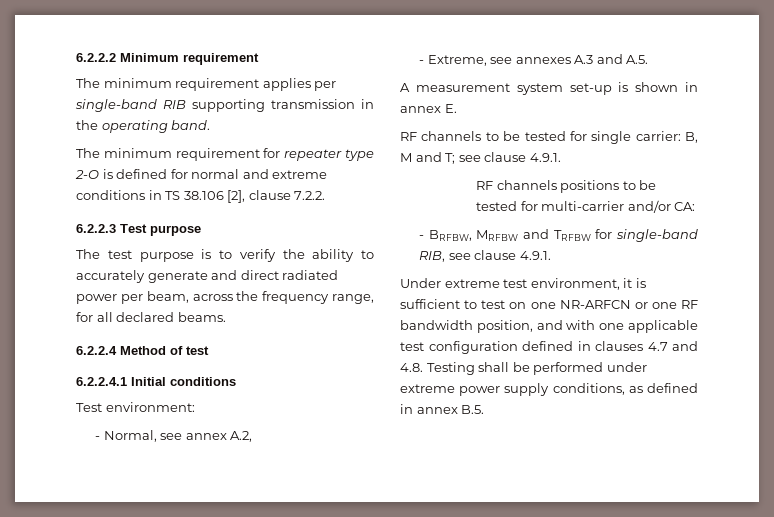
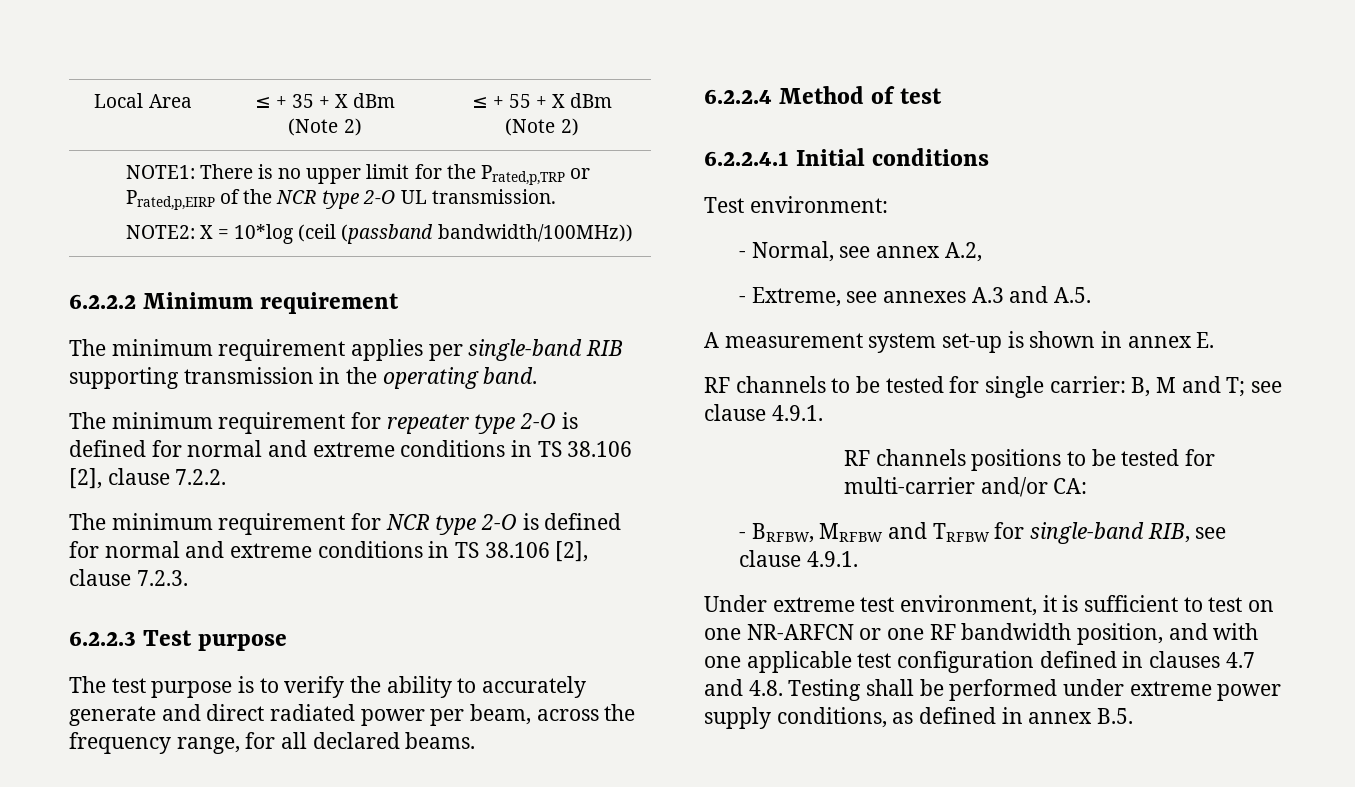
(76, 57) none -> [94,93,192,108] [254,93,396,108] [288,118,362,136] [471,93,613,108] [505,118,579,136] [125,164,590,185] [125,189,556,210] [125,224,633,244] Local Area | ≤ + 35 + X dBm (Note 2) | ≤ + 55 + X dBm (Note 2) // NOTE1: There is no upper limit for the Prated,p,TRP or Prated,p,EIRP of the NCR type 2-O UL transmission. // NOTE2: X = 10*log (ceil (passband bandwidth/100MHz)) //
(326, 195) none -> [69,513,622,535] [69,541,589,562] [69,569,188,586] // The minimum requirement for NCR type 2-O is defined for normal and extreme conditions in TS 38.106 [2], clause 7.2.3.

